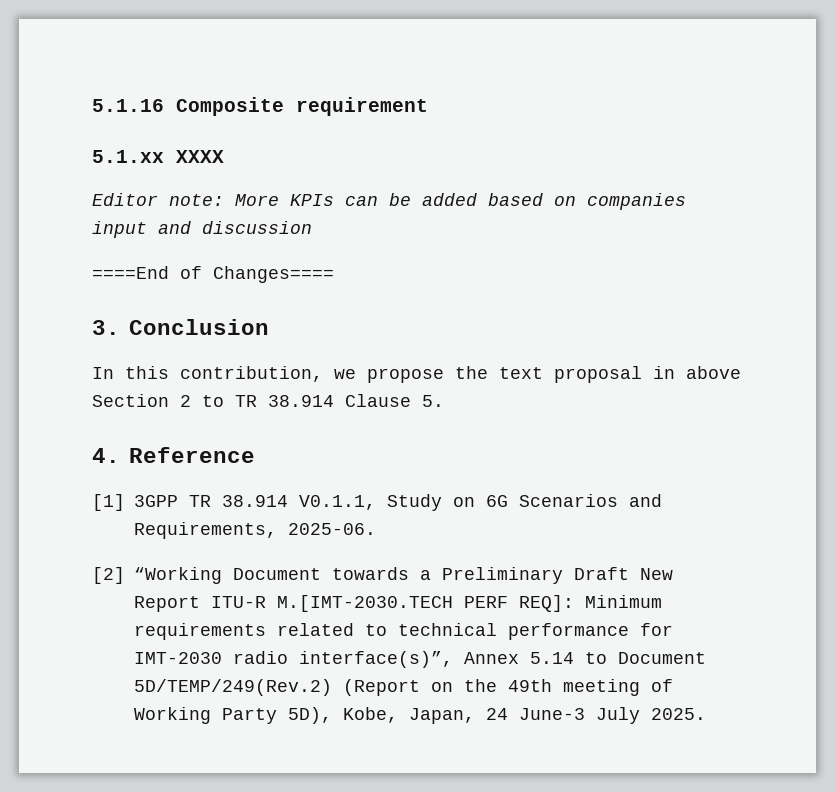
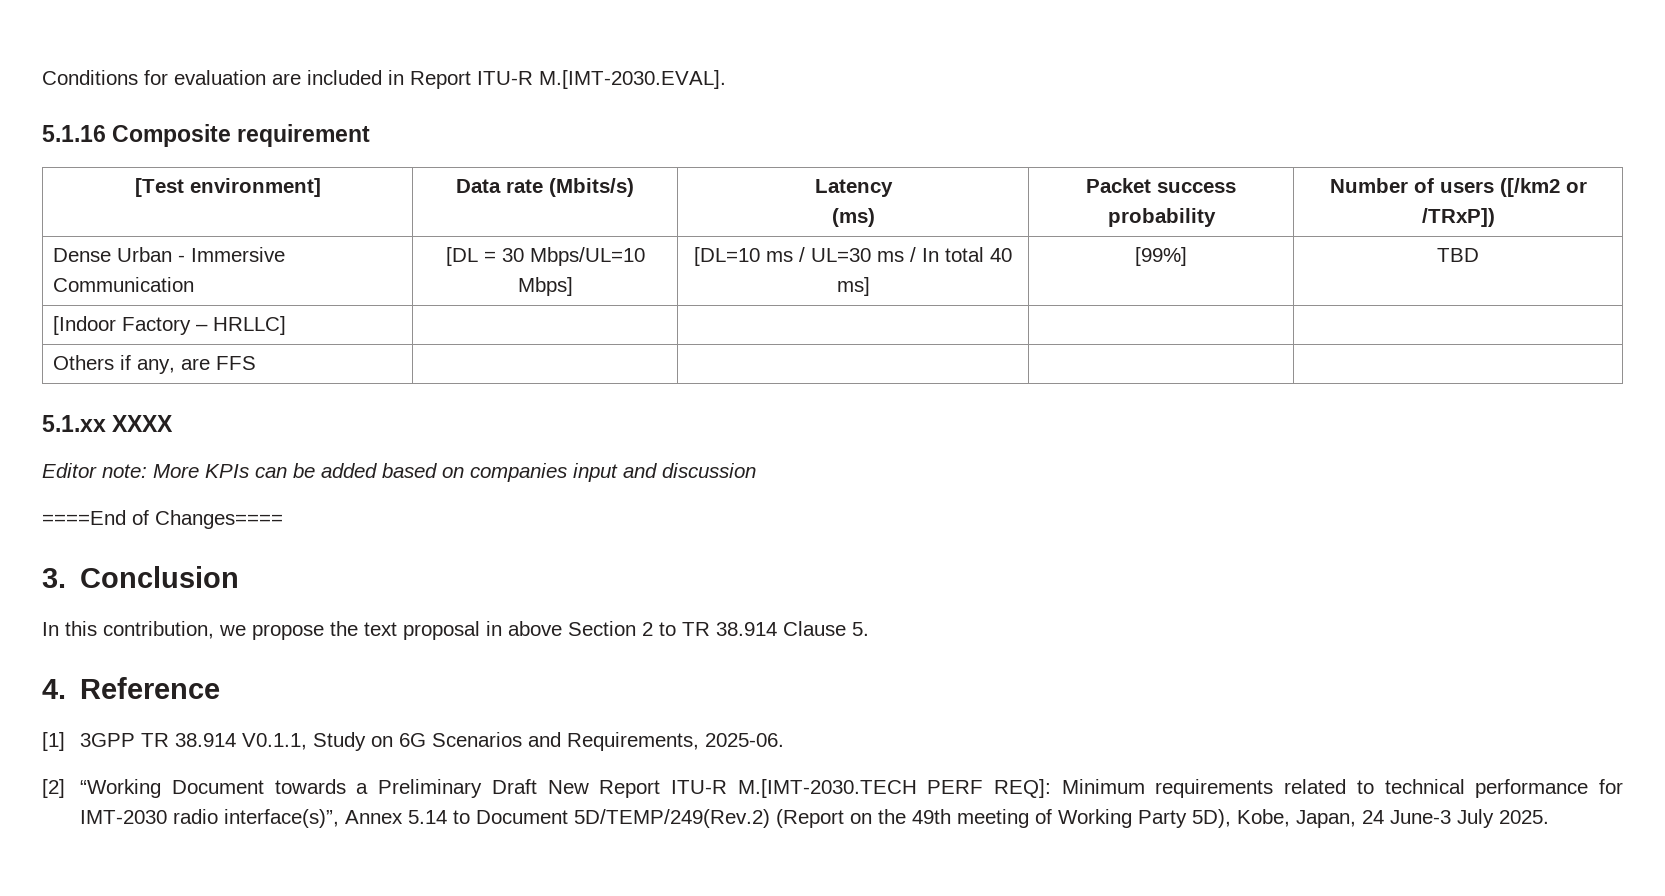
[92,97,428,116] 5.1.16 Composite requirement -> [42,70,726,89] [42,124,371,147] [134,178,321,197] [456,178,634,197] [814,179,893,197] [831,208,875,227] [1086,178,1236,193] [1107,208,1216,227] [1329,178,1587,197] [1421,208,1495,227] [53,247,286,262] [53,277,195,292] [445,247,645,266] [517,277,573,296] [694,247,1012,266] [836,277,870,296] [1135,247,1187,266] [1437,248,1479,262] [53,316,287,335] [53,355,257,374] Conditions for evaluation are included in Report ITU-R M.[IMT-2030.EVAL]. // 5.1.16 Composite requirement // [Test environment] | Data rate (Mbits/s) | Latency // (ms) | Packet success probability | Number of users ([/km2 or /TRxP]) // Dense Urban - Immersive Communication | [DL = 30 Mbps/UL=10 Mbps] | [DL=10 ms / UL=30 ms / In total 40 ms] | [99%] | TBD // [Indoor Factory – HRLLC] | | | | // Others if any, are FFS | | | |

